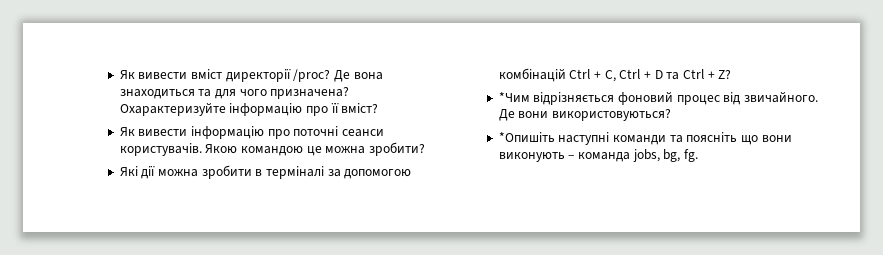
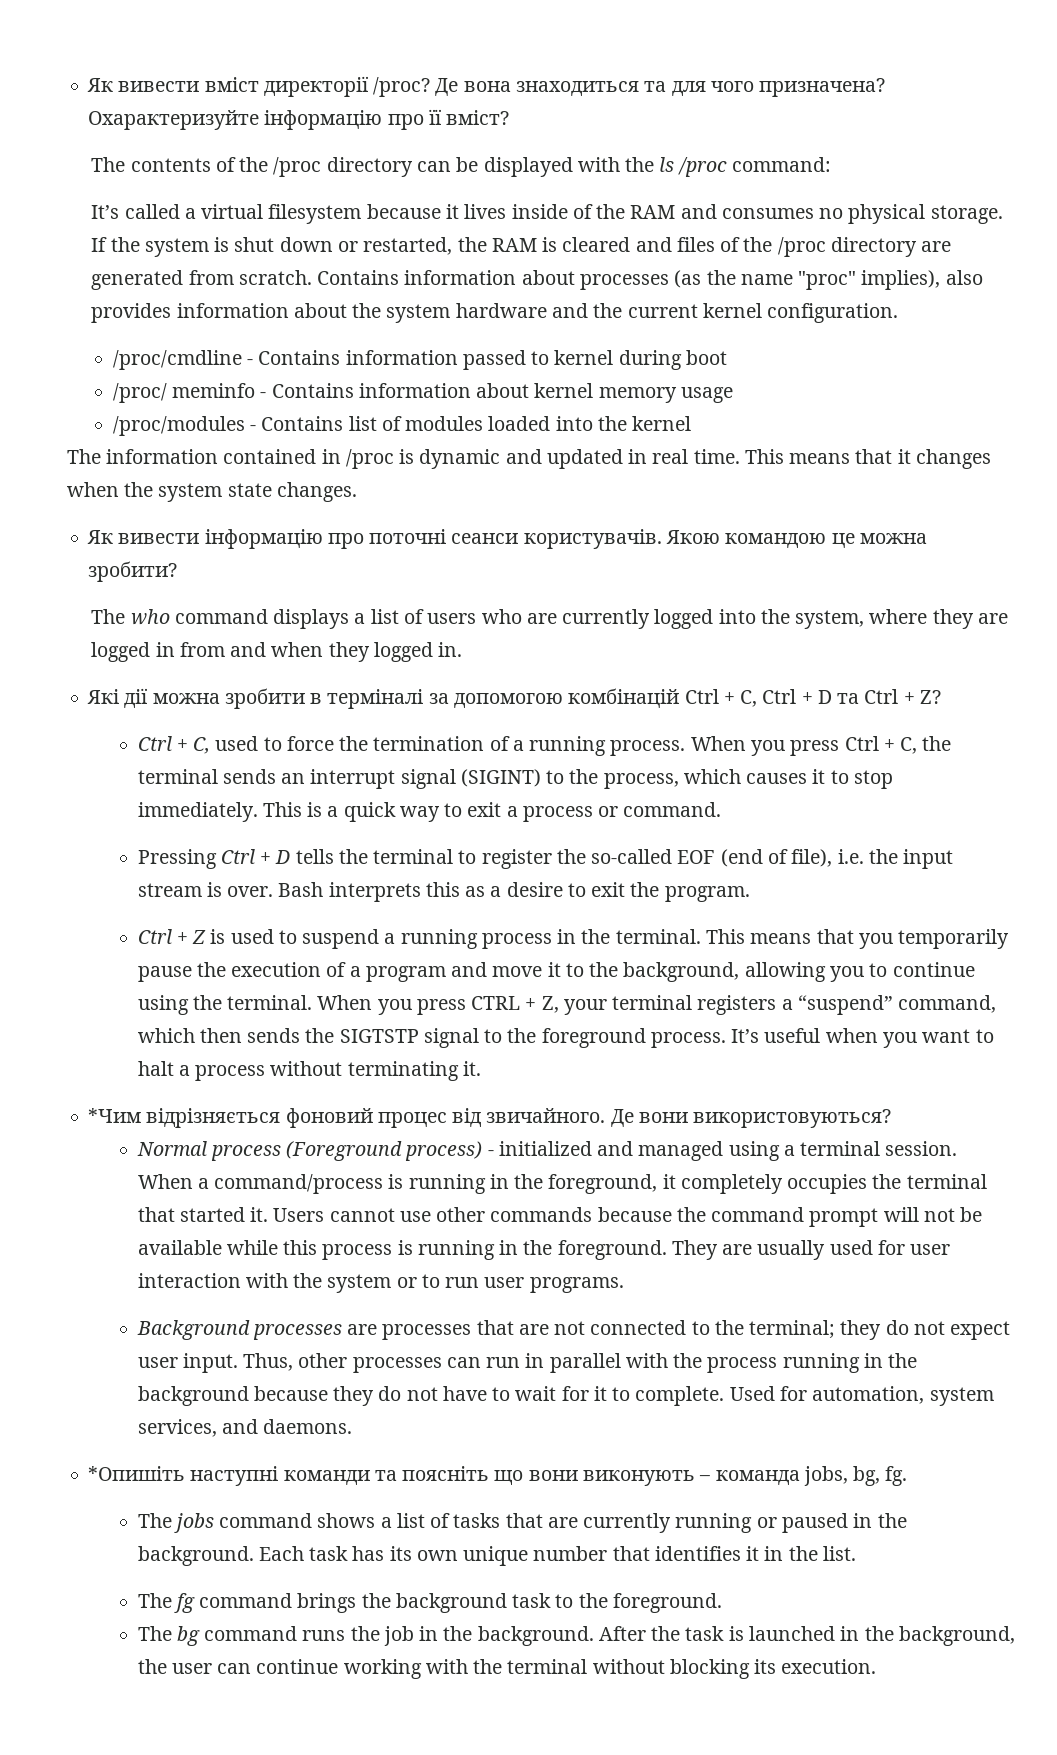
(379, 108) none -> [91,157,831,177] [91,204,1003,224] [91,237,952,257] [91,270,983,290] [91,303,899,323] [112,350,727,370] [112,383,733,403] [112,416,692,436] [66,449,991,469] [66,482,357,502] // The contents of the /proc directory can be displayed with the ls /proc command: // It’s called a virtual filesystem because it lives inside of the RAM and consumes no physical storage. If the system is shut down or restarted, the RAM is cleared and files of the /proc directory are generated from scratch. Contains information about processes (as the name "proc" implies), also provides information about the system hardware and the current kernel configuration. // /proc/cmdline - Contains information passed to kernel during boot // /proc/ meminfo - Contains information about kernel memory usage // /proc/modules - Contains list of modules loaded into the kernel // The information contained in /proc is dynamic and updated in real time. This means that it changes when the system state changes.
(426, 149) none -> [91,609,1008,629] [91,642,463,662] // The who command displays a list of users who are currently logged into the system, where they are logged in from and when they logged in.
(732, 74) none -> [137,736,952,756] [137,769,894,789] [137,802,722,822] [137,849,954,869] [137,882,750,902] [137,929,1010,949] [137,962,975,982] [137,995,997,1015] [137,1028,994,1048] [137,1061,481,1081] // Ctrl + C, used to force the termination of a running process. When you press Ctrl + C, the terminal sends an interrupt signal (SIGINT) to the process, which causes it to stop immediately. This is a quick way to exit a process or command. // Pressing Ctrl + D tells the terminal to register the so-called EOF (end of file), i.e. the input stream is over. Bash interprets this as a desire to exit the program. // Ctrl + Z is used to suspend a running process in the terminal. This means that you temporarily pause the execution of a program and move it to the background, allowing you to continue using the terminal. When you press CTRL + Z, your terminal registers a “suspend” command, which then sends the SIGTSTP signal to the foreground process. It’s useful when you want to halt a process without terminating it.
(672, 115) none -> [136,1141,958,1161] [137,1174,987,1194] [137,1207,983,1227] [137,1240,951,1260] [137,1273,624,1293] [136,1320,1011,1340] [137,1353,918,1373] [137,1386,994,1406] [137,1419,353,1437] // Normal process (Foreground process) - initialized and managed using a terminal session. When a command/process is running in the foreground, it completely occupies the terminal that started it. Users cannot use other commands because the command prompt will not be available while this process is running in the foreground. They are usually used for user interaction with the system or to run user programs. // Background processes are processes that are not connected to the terminal; they do not expect user input. Thus, other processes can run in parallel with the process running in the background because they do not have to wait for it to complete. Used for automation, system services, and daemons.
(699, 155) none -> [137,1513,907,1533] [137,1546,857,1566] [137,1593,722,1613] [137,1626,1015,1646] [137,1659,877,1679] // The jobs command shows a list of tasks that are currently running or paused in the background. Each task has its own unique number that identifies it in the list. // The fg command brings the background task to the foreground. // The bg command runs the job in the background. After the task is launched in the background, the user can continue working with the terminal without blocking its execution.

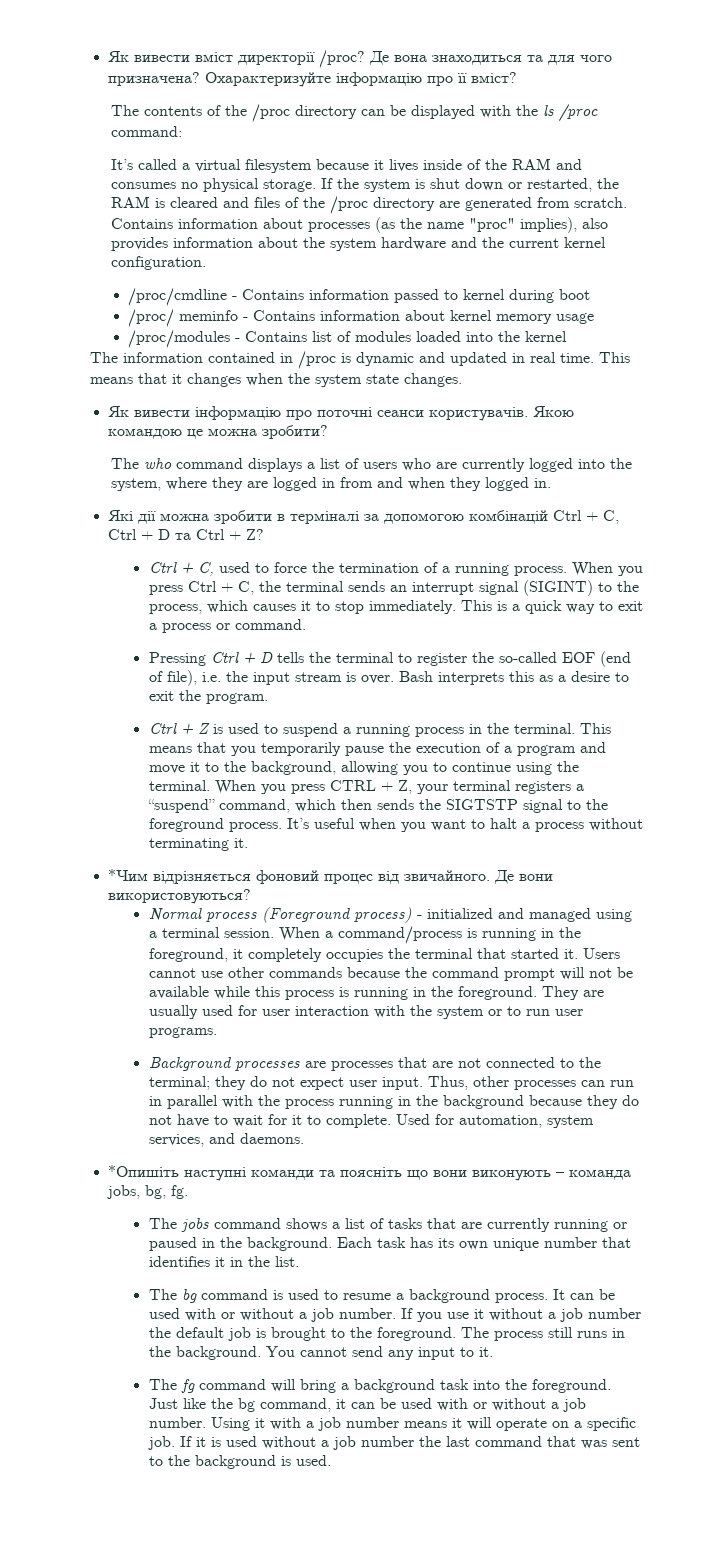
[173,1593,722,1613] [137,1626,1015,1646] [137,1659,877,1679] fg command brings the background task to the foreground. // The bg command runs the job in the background. After the task is launched in the background, the user can continue working with the terminal without blocking its execution. -> [181,1289,615,1303] [148,1308,641,1322] [148,1327,625,1341] [148,1346,493,1360] [148,1379,611,1393] [148,1398,586,1412] [148,1417,636,1431] [147,1436,640,1450] [148,1455,331,1469] bg command is used to resume a background process. It can be used with or without a job number. If you use it without a job number the default job is brought to the foreground. The process still runs in the background. You cannot send any input to it. // The fg command will bring a background task into the foreground. Just like the bg command, it can be used with or without a job number. Using it with a job number means it will operate on a specific job. If it is used without a job number the last command that was sent to the background is used.

